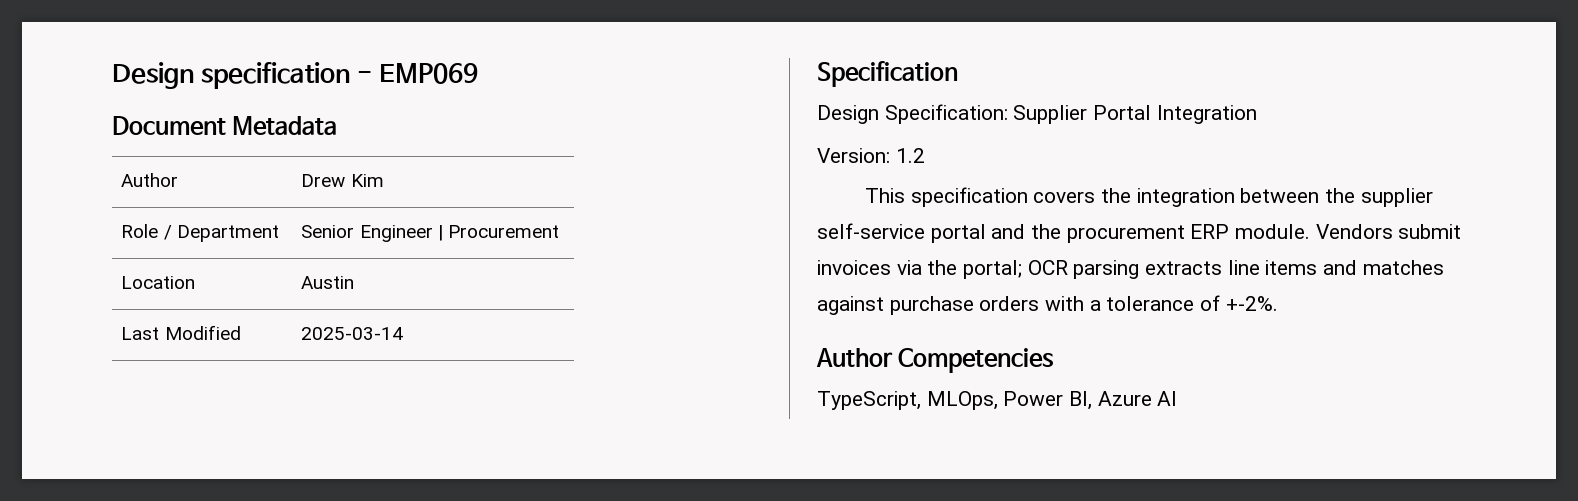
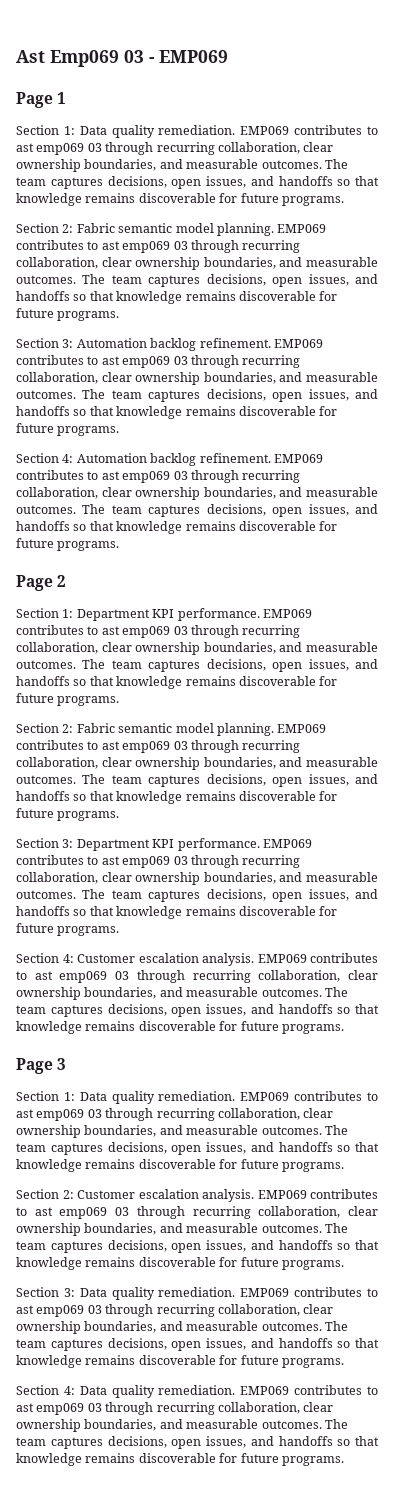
[112,62,351,89] Design specification -> [16,50,144,67] Ast Emp069 03
[112,116,338,135] [121,173,179,187] [301,174,384,187] [121,224,279,242] [301,225,559,242] [121,276,196,289] [301,276,355,289] [121,325,241,340] [301,327,404,340] [817,61,958,87] [817,104,1257,124] [817,148,925,163] [864,187,1433,207] [817,223,1462,243] [817,260,1444,279] [817,295,1278,315] [816,348,1055,373] [817,391,1178,410] Document Metadata // Author | Drew Kim // Role / Department | Senior Engineer | Procurement // Location | Austin // Last Modified | 2025-03-14 // Specification // Design Specification: Supplier Portal Integration // Version: 1.2 // This specification covers the integration between the supplier self-service portal and the procurement ERP module. Vendors submit invoices via the portal; OCR parsing extracts line items and matches against purchase orders with a tolerance of +-2%. // Author Competencies // TypeScript, MLOps, Power BI, Azure AI -> [16,92,67,108] [16,125,378,138] [16,142,334,155] [16,159,348,172] [16,176,379,189] [16,193,344,206] [16,223,327,236] [16,240,301,253] [16,257,378,270] [16,274,378,287] [16,291,338,304] [16,308,120,321] [16,338,323,351] [16,355,301,368] [16,372,378,385] [16,389,378,402] [16,406,338,419] [16,423,120,436] [16,453,323,466] [16,470,301,483] [16,487,378,500] [16,504,378,517] [16,521,338,534] [16,538,120,551] [16,575,67,591] [16,608,312,621] [16,625,301,638] [16,642,378,655] [16,659,378,672] [16,676,338,689] [16,693,120,706] [16,723,327,736] [16,740,301,753] [16,757,378,770] [16,774,378,787] [16,791,338,804] [16,808,120,821] [16,838,312,851] [16,855,301,868] [16,872,378,885] [16,889,378,902] [16,906,338,919] [16,923,120,936] [16,953,378,966] [16,970,378,983] [16,987,348,1000] [16,1004,379,1017] [16,1021,344,1034] [16,1058,67,1074] [16,1091,378,1104] [16,1108,334,1121] [16,1125,348,1138] [16,1142,379,1155] [16,1159,344,1172] [16,1189,378,1202] [16,1206,378,1219] [16,1223,348,1236] [16,1240,379,1253] [16,1257,344,1270] [16,1287,378,1300] [16,1304,334,1317] [16,1321,348,1334] [16,1338,379,1351] [16,1355,344,1368] [16,1385,378,1398] [16,1402,334,1415] [16,1419,348,1432] [16,1436,379,1449] [16,1453,344,1466] Page 1 // Section 1: Data quality remediation. EMP069 contributes to ast emp069 03 through recurring collaboration, clear ownership boundaries, and measurable outcomes. The team captures decisions, open issues, and handoffs so that knowledge remains discoverable for future programs. // Section 2: Fabric semantic model planning. EMP069 contributes to ast emp069 03 through recurring collaboration, clear ownership boundaries, and measurable outcomes. The team captures decisions, open issues, and handoffs so that knowledge remains discoverable for future programs. // Section 3: Automation backlog refinement. EMP069 contributes to ast emp069 03 through recurring collaboration, clear ownership boundaries, and measurable outcomes. The team captures decisions, open issues, and handoffs so that knowledge remains discoverable for future programs. // Section 4: Automation backlog refinement. EMP069 contributes to ast emp069 03 through recurring collaboration, clear ownership boundaries, and measurable outcomes. The team captures decisions, open issues, and handoffs so that knowledge remains discoverable for future programs. // Page 2 // Section 1: Department KPI performance. EMP069 contributes to ast emp069 03 through recurring collaboration, clear ownership boundaries, and measurable outcomes. The team captures decisions, open issues, and handoffs so that knowledge remains discoverable for future programs. // Section 2: Fabric semantic model planning. EMP069 contributes to ast emp069 03 through recurring collaboration, clear ownership boundaries, and measurable outcomes. The team captures decisions, open issues, and handoffs so that knowledge remains discoverable for future programs. // Section 3: Department KPI performance. EMP069 contributes to ast emp069 03 through recurring collaboration, clear ownership boundaries, and measurable outcomes. The team captures decisions, open issues, and handoffs so that knowledge remains discoverable for future programs. // Section 4: Customer escalation analysis. EMP069 contributes to ast emp069 03 through recurring collaboration, clear ownership boundaries, and measurable outcomes. The team captures decisions, open issues, and handoffs so that knowledge remains discoverable for future programs. // Page 3 // Section 1: Data quality remediation. EMP069 contributes to ast emp069 03 through recurring collaboration, clear ownership boundaries, and measurable outcomes. The team captures decisions, open issues, and handoffs so that knowledge remains discoverable for future programs. // Section 2: Customer escalation analysis. EMP069 contributes to ast emp069 03 through recurring collaboration, clear ownership boundaries, and measurable outcomes. The team captures decisions, open issues, and handoffs so that knowledge remains discoverable for future programs. // Section 3: Data quality remediation. EMP069 contributes to ast emp069 03 through recurring collaboration, clear ownership boundaries, and measurable outcomes. The team captures decisions, open issues, and handoffs so that knowledge remains discoverable for future programs. // Section 4: Data quality remediation. EMP069 contributes to ast emp069 03 through recurring collaboration, clear ownership boundaries, and measurable outcomes. The team captures decisions, open issues, and handoffs so that knowledge remains discoverable for future programs.

